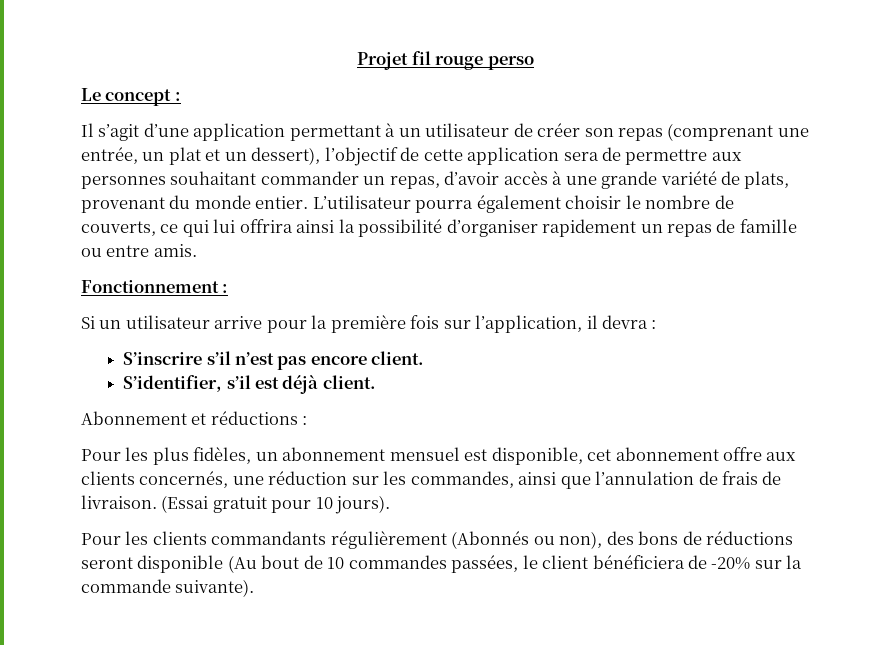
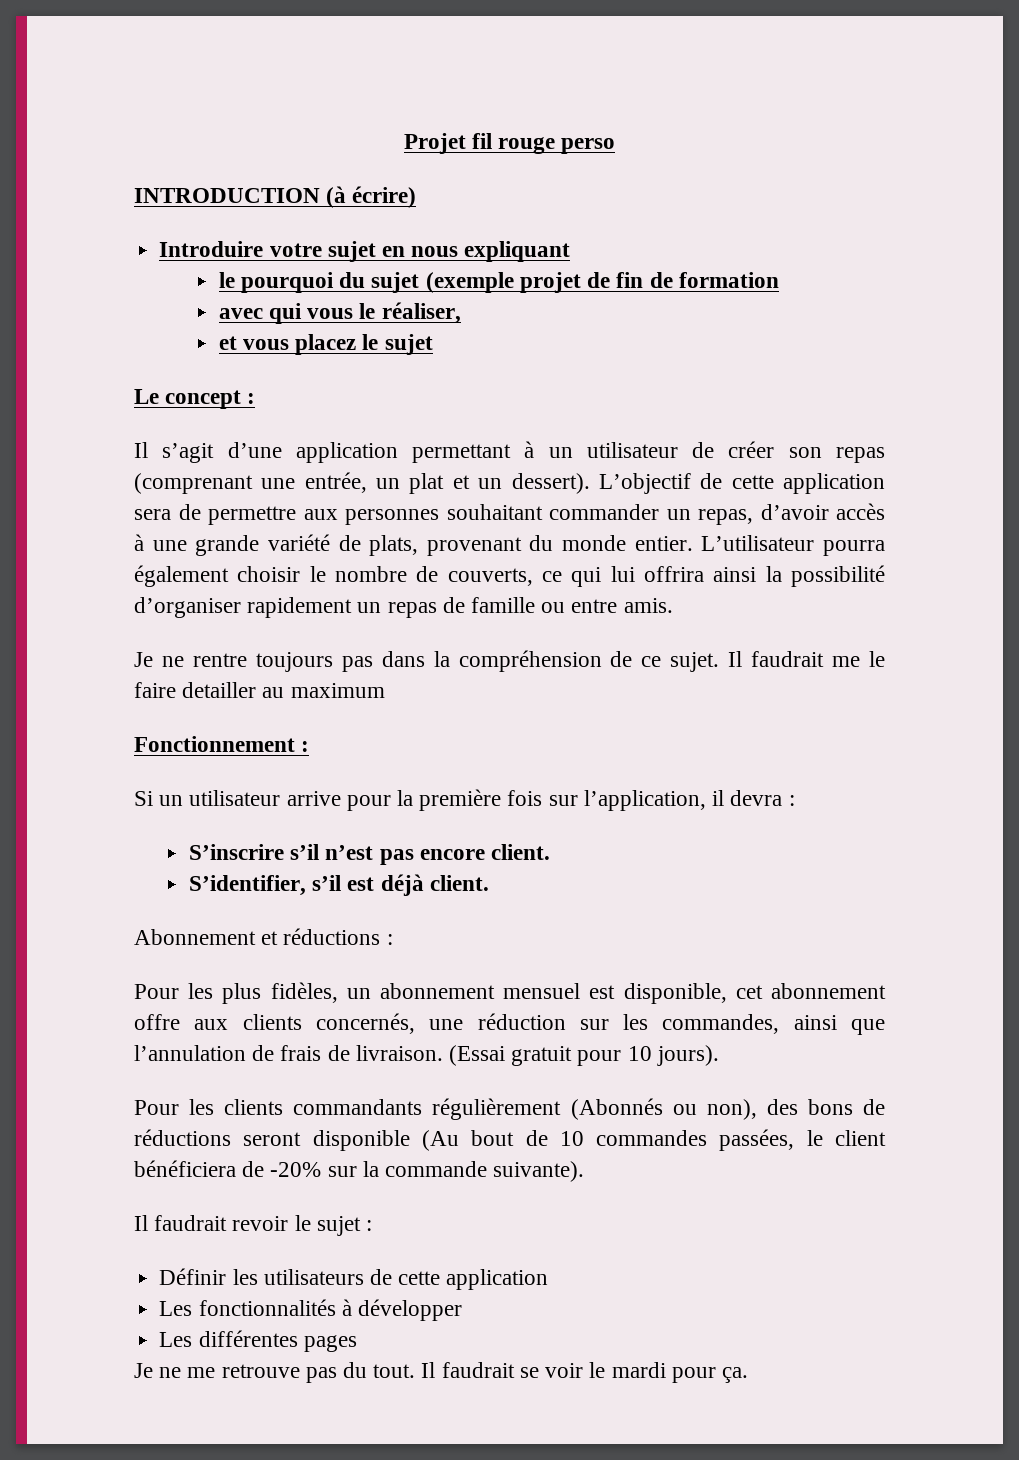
(534, 63) none -> [134,186,417,208] [159,241,571,262] [218,272,779,293] [218,302,461,324] [218,334,433,355] // INTRODUCTION (à écrire) // Introduire votre sujet en nous expliquant // le pourquoi du sujet (exemple projet de fin de formation // avec qui vous le réaliser, // et vous placez le sujet
[251,147,398,166] dessert), l’objectif -> [511,473,691,494] dessert). L’objectif
(197, 250) none -> [134,650,886,672] [134,682,385,698] // Je ne rentre toujours pas dans la compréhension de ce sujet. Il faudrait me le faire detailler au maximum
(255, 588) none -> [134,1215,373,1236] [159,1268,549,1290] [159,1299,462,1321] [159,1330,357,1352] [134,1362,748,1383] // Il faudrait revoir le sujet : // Définir les utilisateurs de cette application // Les fonctionnalités à développer // Les différentes pages // Je ne me retrouve pas du tout. Il faudrait se voir le mardi pour ça.

